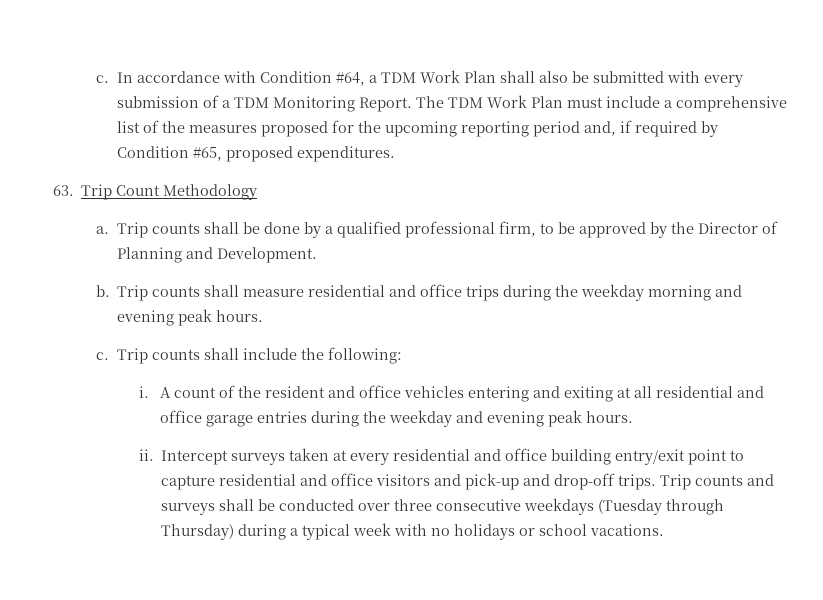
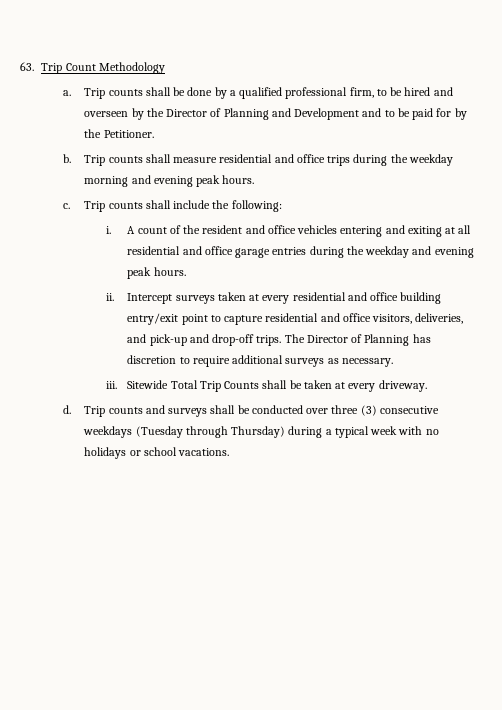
[95,70,744,87] [117,95,788,112] [117,120,719,137] [117,146,396,162] c. In accordance with Condition #64, a TDM Work Plan shall also be submitted with every submission of a TDM Monitoring Report. The TDM Work Plan must include a comprehensive list of the measures proposed for the upcoming reporting period and, if required by Condition #65, proposed expenditures. // -> (20, 66) none
[579,222,647,238] approved -> [404,87,453,96] [84,111,129,117] hired and overseen
[217,247,318,263] Development. -> [294,108,467,120] [84,129,154,138] Development and to be paid for by the Petitioner.
[375,474,430,486] visitors -> [372,313,464,324] visitors, deliveries,
(656, 482) none -> [284,334,431,346] [127,355,393,367] [105,380,427,392] [62,405,71,414] The Director of Planning has discretion to require additional surveys as necessary. // iii. Sitewide Total Trip Counts shall be taken at every driveway. // d.
(432, 505) none -> [360,405,377,416] (3)

